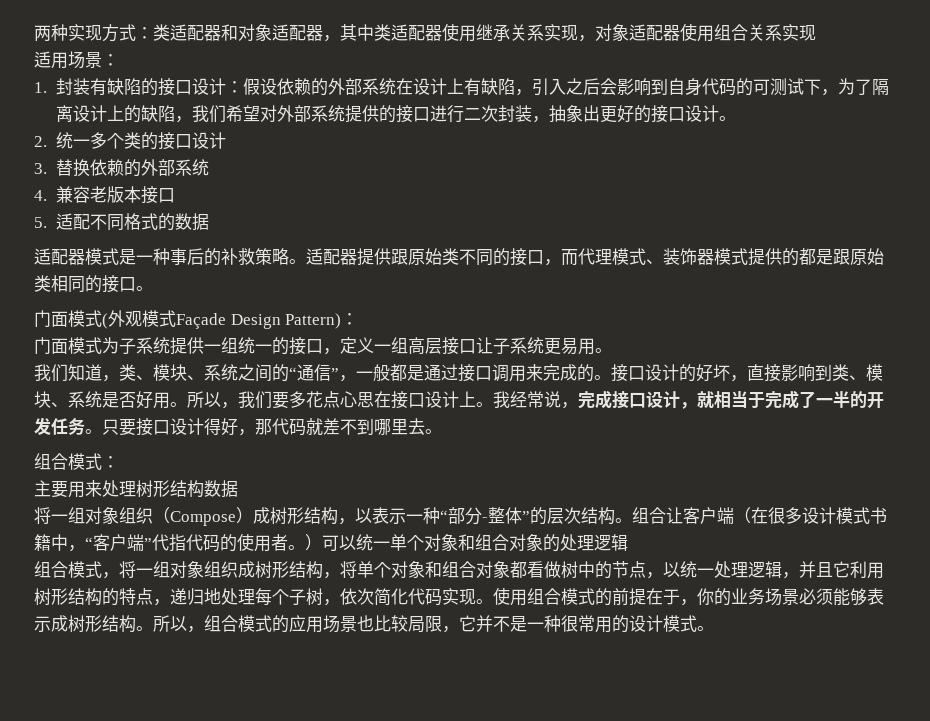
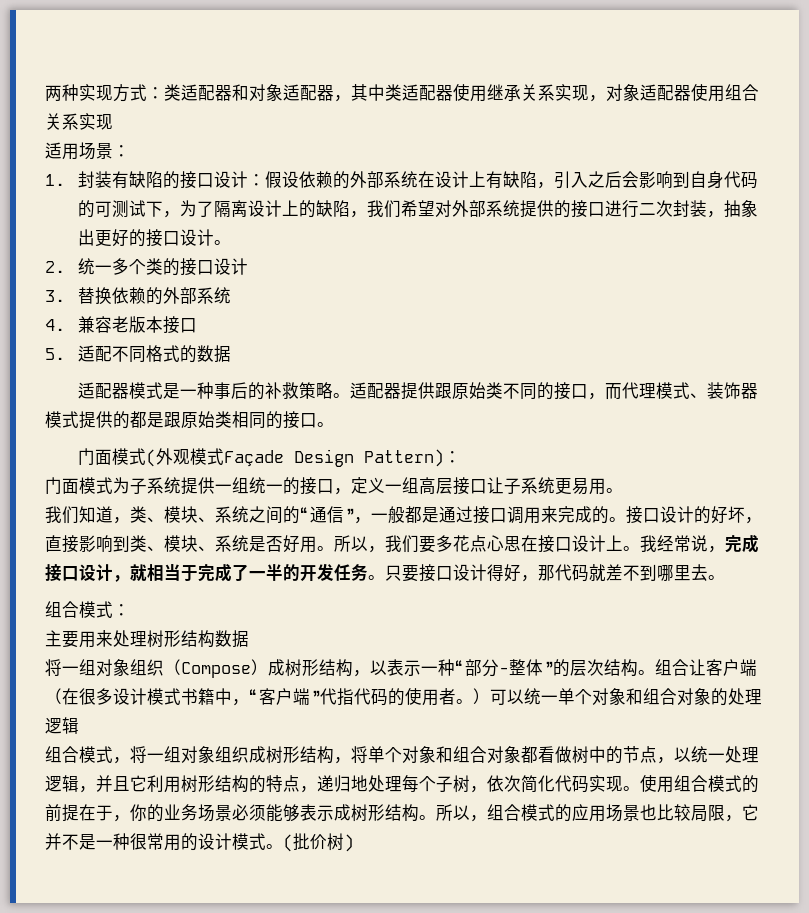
(714, 628) none -> [283,833,354,852] (批价树)

